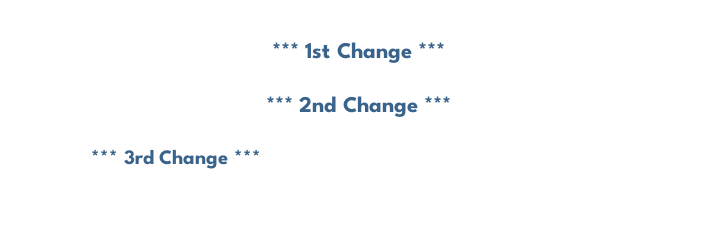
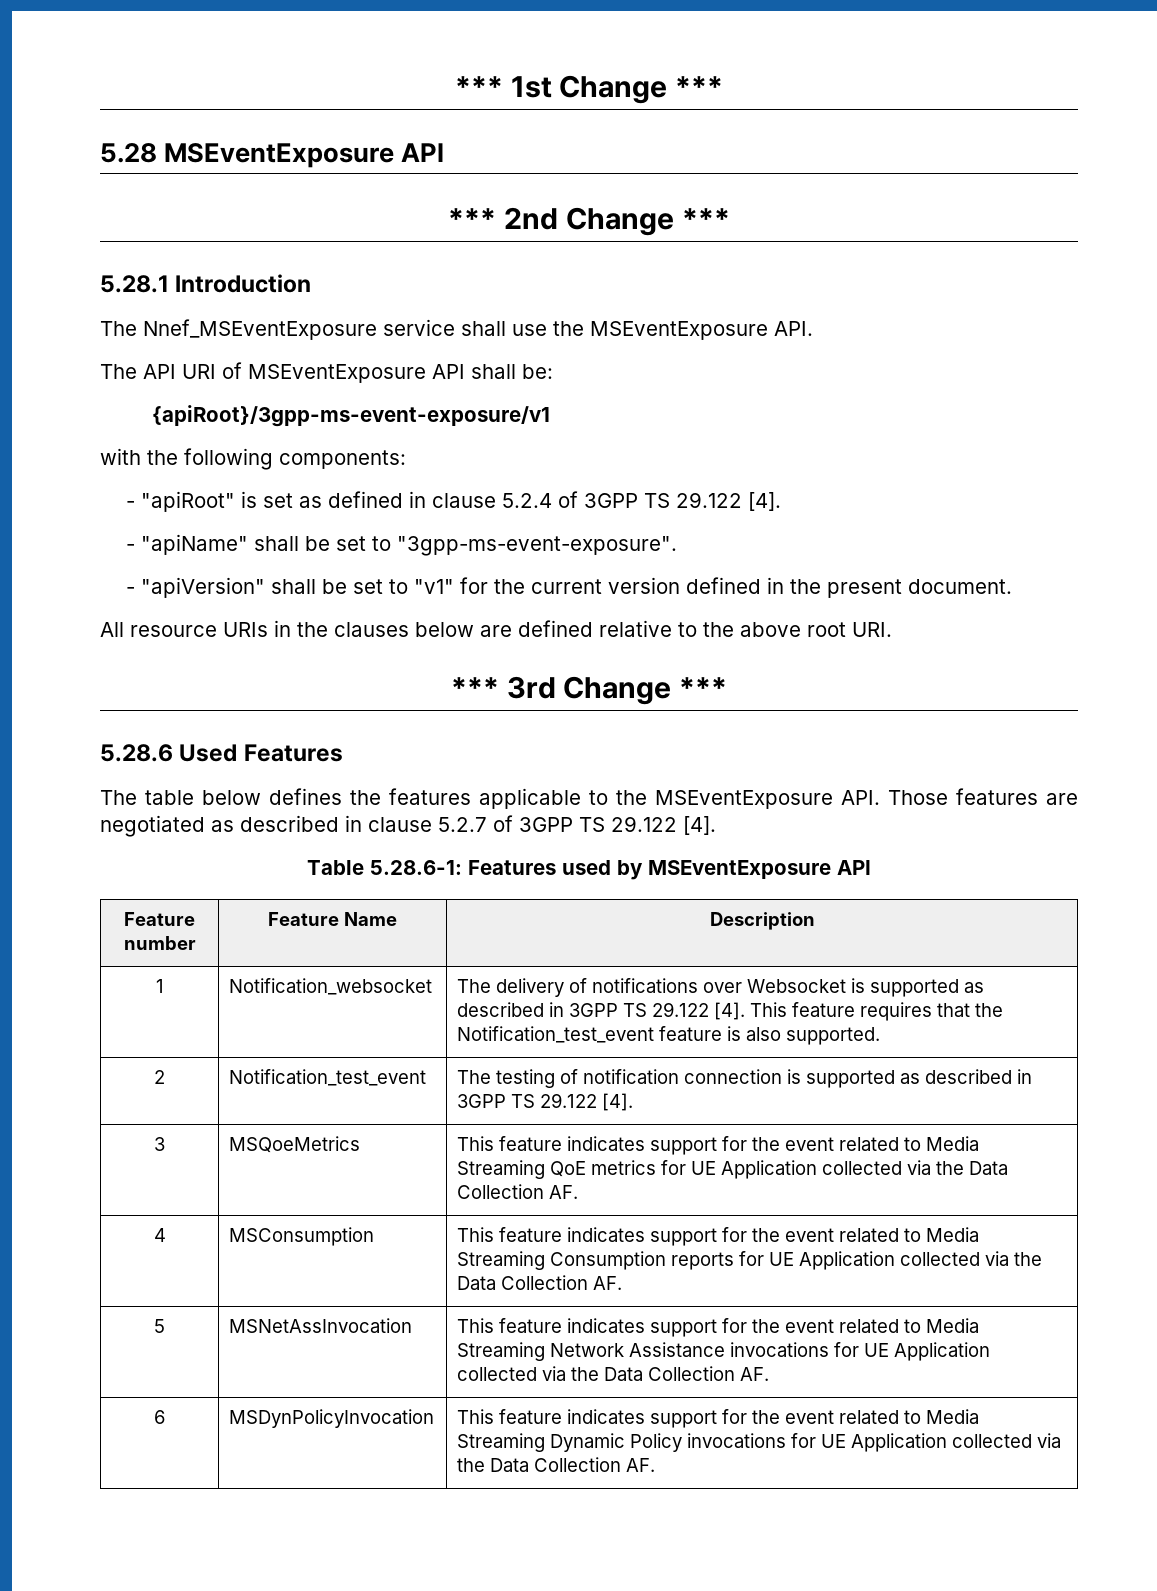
(445, 50) none -> [100,143,445,168] // 5.28 MSEventExposure API
[91,149,261,169] *** 3rd Change *** -> [100,274,312,293] [100,319,813,340] [100,362,553,383] [152,405,551,427] [100,448,406,470] [126,491,782,512] [126,534,678,556] [126,577,1013,598] [100,620,892,637] [450,676,728,705] [100,744,343,762] [100,788,1078,809] [100,815,716,837] [307,860,871,880] [124,912,195,926] [123,936,196,950] [268,912,397,926] [709,912,815,930] [155,979,164,993] [229,978,433,995] [457,978,985,997] [457,1002,1004,1021] [457,1026,881,1045] [154,1070,165,1084] [229,1069,427,1086] [457,1069,1033,1088] [457,1093,634,1111] [154,1137,165,1151] [229,1136,361,1153] [457,1136,980,1155] [457,1160,1009,1179] [457,1184,579,1199] [153,1228,166,1242] [229,1227,375,1246] [457,1227,980,1246] [457,1251,1043,1270] [457,1275,623,1290] [154,1319,165,1333] [229,1318,413,1333] [457,1318,980,1337] [457,1342,991,1361] [457,1366,770,1381] [154,1410,165,1424] [229,1409,435,1428] [457,1409,980,1428] [457,1433,1062,1452] [457,1457,656,1472] 5.28.1 Introduction // The Nnef_MSEventExposure service shall use the MSEventExposure API. // The API URI of MSEventExposure API shall be: // {apiRoot}/3gpp-ms-event-exposure/v1 // with the following components: // - "apiRoot" is set as defined in clause 5.2.4 of 3GPP TS 29.122 [4]. // - "apiName" shall be set to "3gpp-ms-event-exposure". // - "apiVersion" shall be set to "v1" for the current version defined in the present document. // All resource URIs in the clauses below are defined relative to the above root URI. // *** 3rd Change *** // 5.28.6 Used Features // The table below defines the features applicable to the MSEventExposure API. Those features are negotiated as described in clause 5.2.7 of 3GPP TS 29.122 [4]. // Table 5.28.6-1: Features used by MSEventExposure API // Feature number | Feature Name | Description // 1 | Notification_websocket | The delivery of notifications over Websocket is supported as described in 3GPP TS 29.122 [4]. This feature requires that the Notification_test_event feature is also supported. // 2 | Notification_test_event | The testing of notification connection is supported as described in 3GPP TS 29.122 [4]. // 3 | MSQoeMetrics | This feature indicates support for the event related to Media Streaming QoE metrics for UE Application collected via the Data Collection AF. // 4 | MSConsumption | This feature indicates support for the event related to Media Streaming Consumption reports for UE Application collected via the Data Collection AF. // 5 | MSNetAssInvocation | This feature indicates support for the event related to Media Streaming Network Assistance invocations for UE Application collected via the Data Collection AF. // 6 | MSDynPolicyInvocation | This feature indicates support for the event related to Media Streaming Dynamic Policy invocations for UE Application collected via the Data Collection AF.

